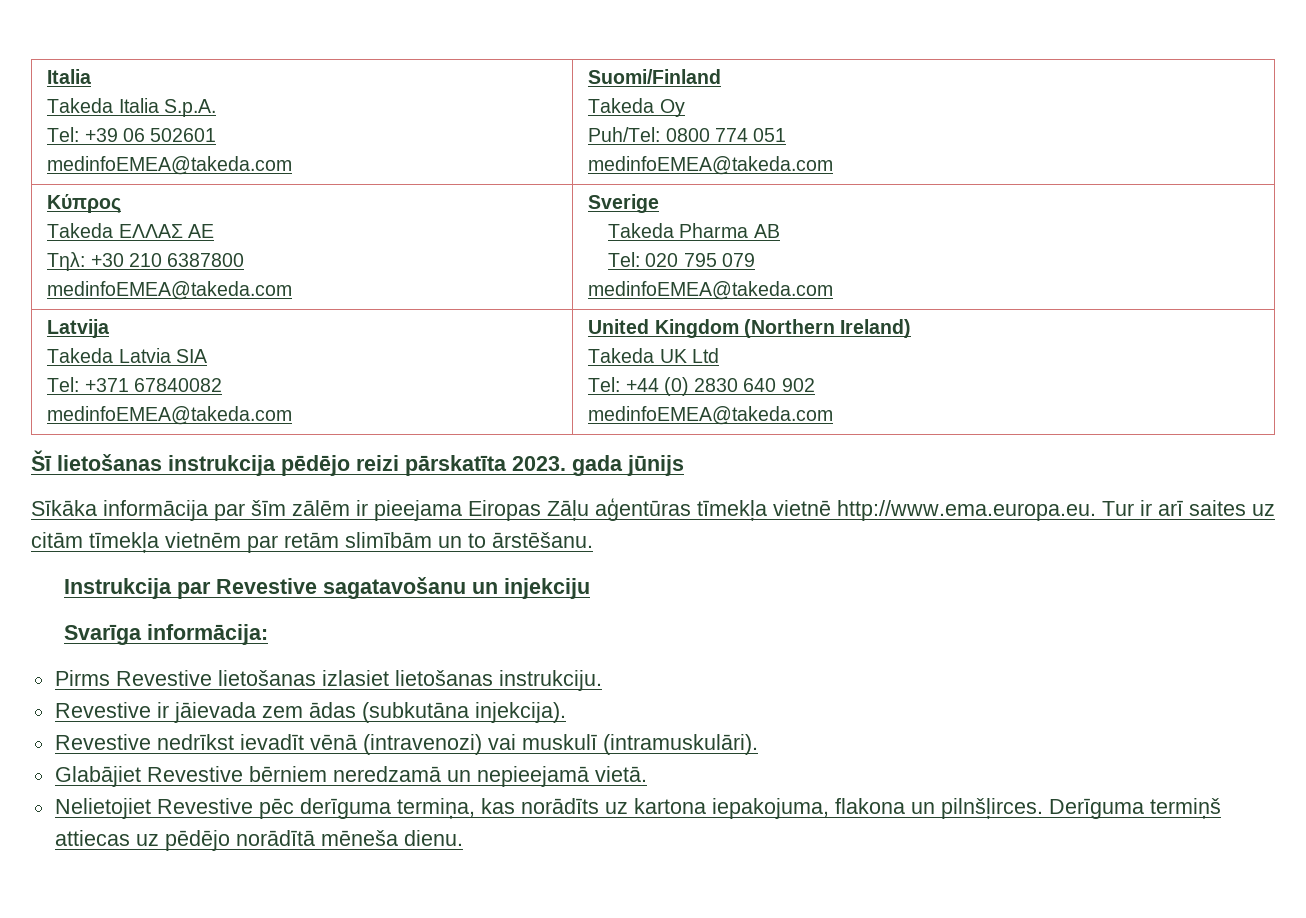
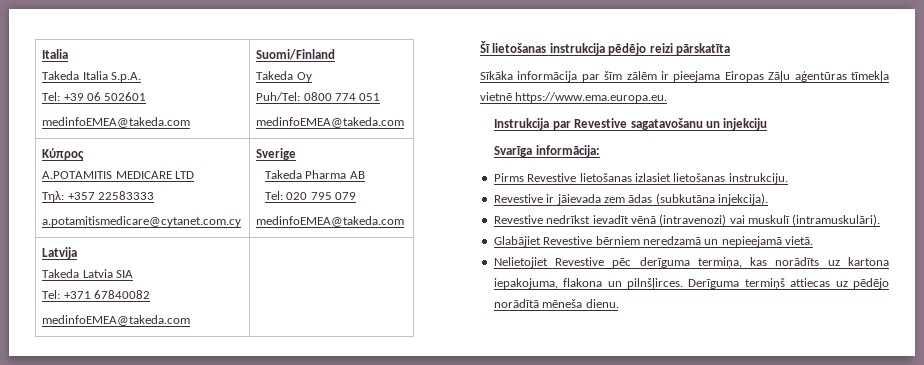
[47,223,214,238] [47,252,245,271] [47,281,293,300] Τakeda ΕΛΛΑΣ ΑΕ // Τηλ: +30 210 6387800 // medinfoEMEA@takeda.com -> [42,171,195,179] [42,191,155,202] [42,216,242,227] A.POTAMITIS MEDICARE LTD // Τηλ: +357 22583333 // a.potamitismedicare@cytanet.com.cy
[588,319,912,338] [588,348,719,363] [588,377,815,396] [588,406,834,425] United Kingdom (Northern Ireland) // Takeda UK Ltd // Tel: +44 (0) 2830 640 902 // medinfoEMEA@takeda.com -> (191, 320) none
[512,455,684,476] 2023. gada jūnijs -> (730, 49) none
[837,500,1275,521] [31,532,593,553] http://www.ema.europa.eu. Tur ir arī saites uz citām tīmekļa vietnēm par retām slimībām un to ārstēšanu. -> [515,92,668,103] https://www.ema.europa.eu.

